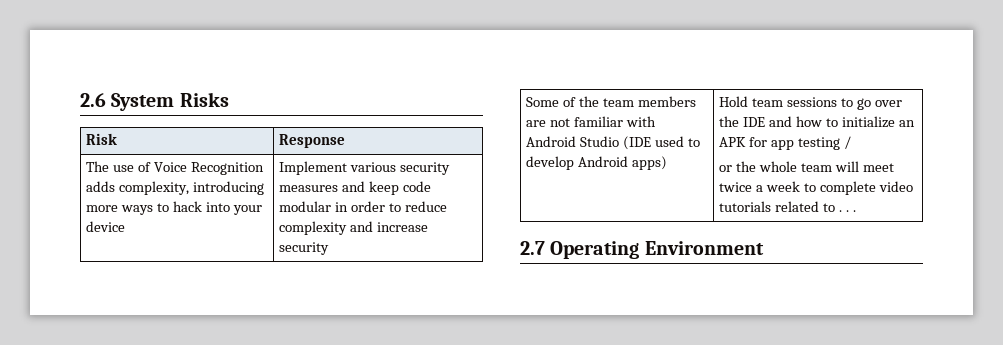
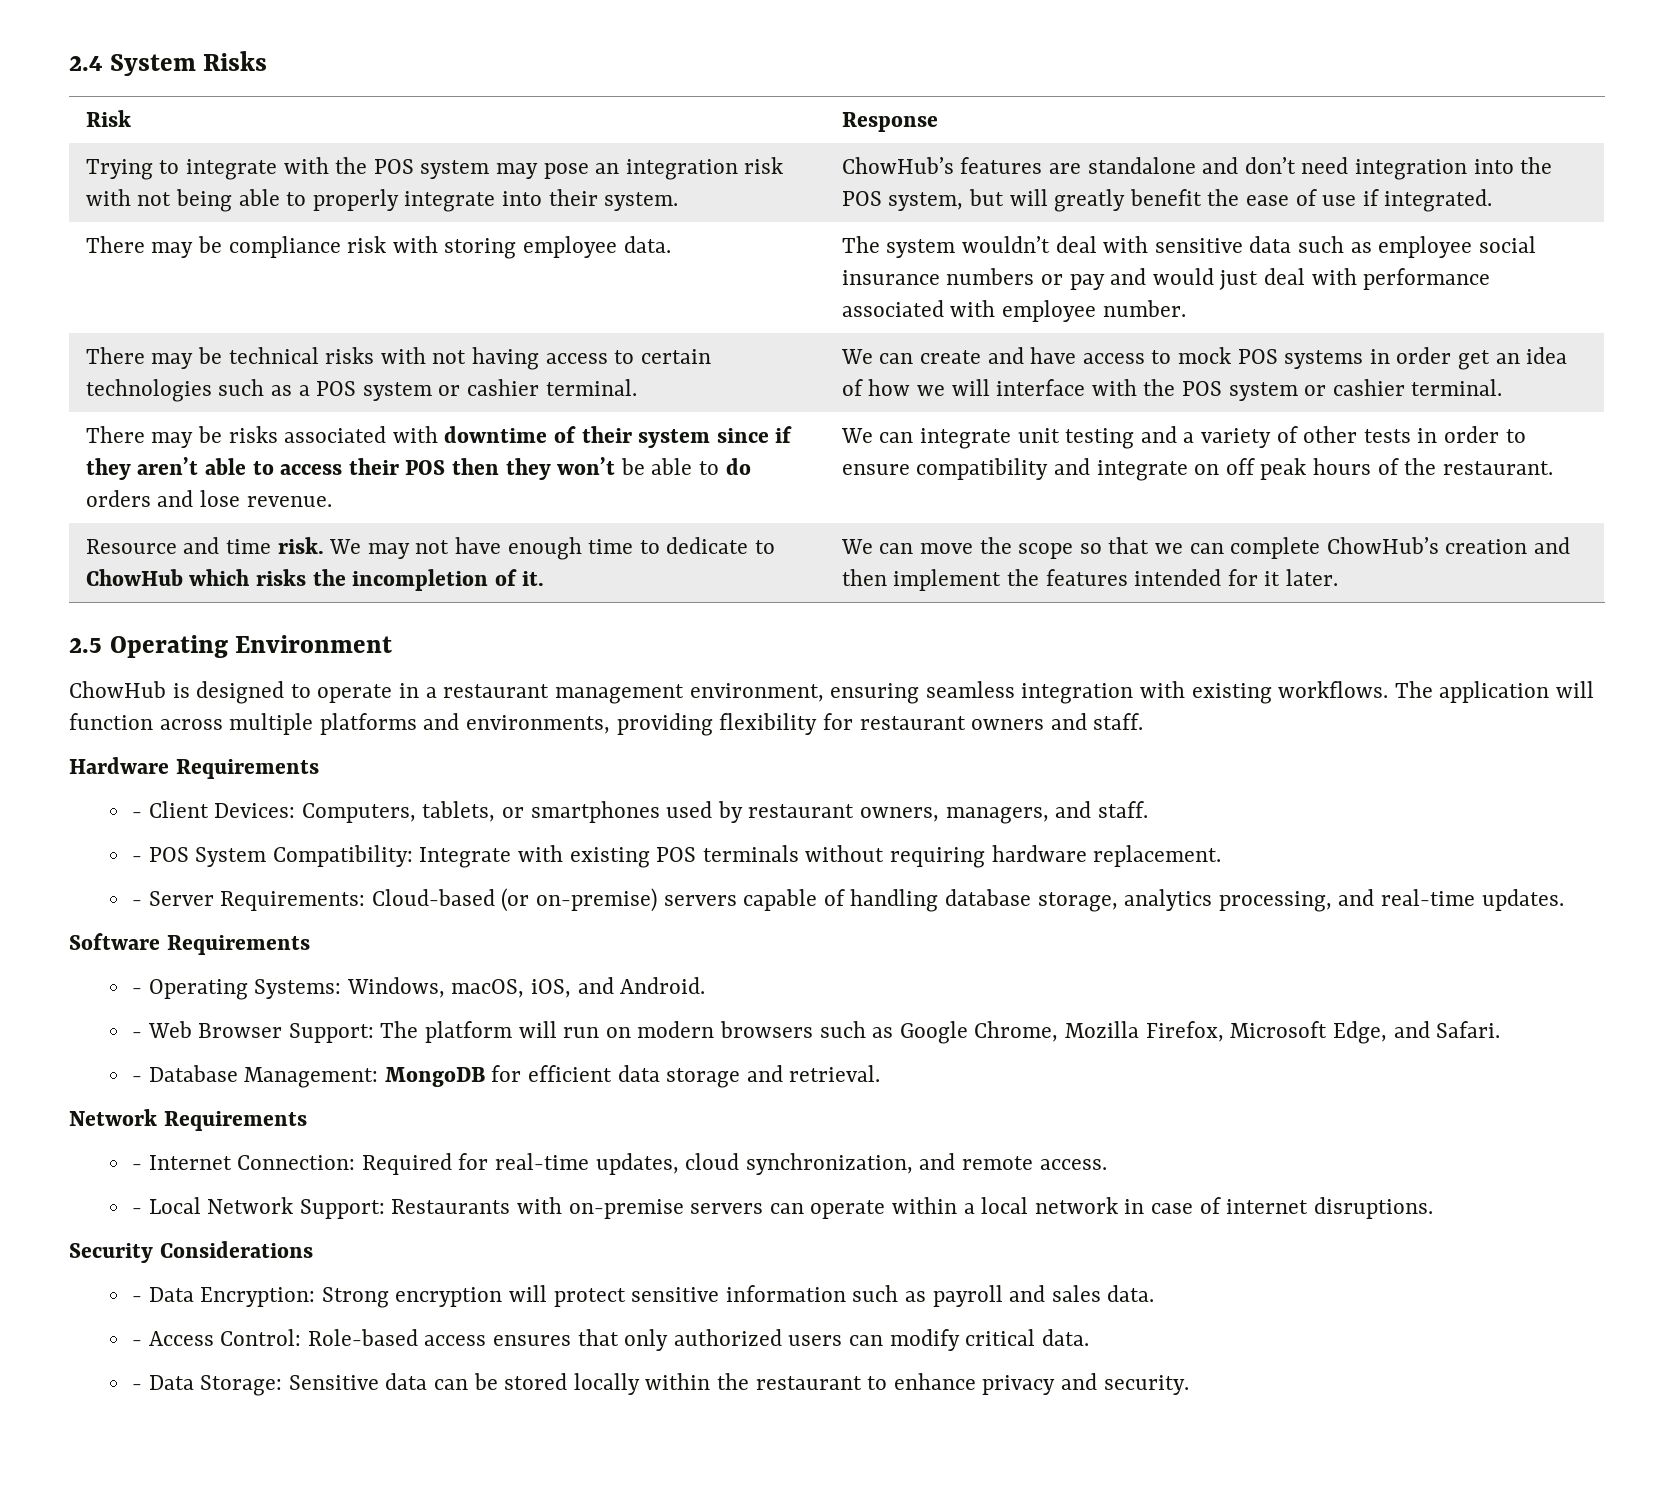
[80,93,106,107] 2.6 -> [69,56,102,71] 2.4
[86,161,265,175] [86,181,265,195] [86,201,263,215] [86,221,126,232] [279,161,451,175] [279,181,432,195] [279,201,448,212] [279,221,429,235] [279,242,330,255] [526,96,697,107] [526,116,657,127] [526,136,701,150] [526,156,668,170] [719,96,903,110] [719,116,915,128] [719,136,852,150] [719,161,895,172] [719,181,914,195] [719,201,857,212] [520,241,764,259] The use of Voice Recognition adds complexity, introducing more ways to hack into your device | Implement various security measures and keep code modular in order to reduce complexity and increase security // Some of the team members are not familiar with Android Studio (IDE used to develop Android apps) | Hold team sessions to go over the IDE and how to initialize an APK for app testing / // or the whole team will meet twice a week to complete video tutorials related to . . . // 2.7 Operating Environment -> [85,157,784,180] [85,189,679,212] [841,157,1553,180] [841,189,1493,212] [85,236,671,259] [841,236,1536,258] [841,268,1491,290] [841,300,1186,322] [85,347,711,370] [85,379,637,402] [840,347,1568,370] [841,379,1503,401] [85,426,793,448] [85,457,751,480] [85,490,332,507] [840,426,1526,449] [841,458,1553,481] [85,537,776,560] [85,569,545,591] [840,537,1571,559] [841,569,1339,591] [69,635,393,658] [69,681,1595,704] [69,713,1144,736] [69,757,319,779] [131,801,1148,824] [131,845,1222,868] [131,888,1564,912] [69,933,310,955] [131,977,706,1000] [131,1021,1501,1044] [131,1065,881,1088] [69,1109,307,1131] [131,1153,1107,1175] [131,1197,1433,1219] [69,1241,313,1263] [131,1285,1155,1308] [131,1329,1089,1351] [131,1373,1189,1396] Trying to integrate with the POS system may pose an integration risk with not being able to properly integrate into their system. | ChowHub’s features are standalone and don’t need integration into the POS system, but will greatly benefit the ease of use if integrated. // There may be compliance risk with storing employee data. | The system wouldn’t deal with sensitive data such as employee social insurance numbers or pay and would just deal with performance associated with employee number. // There may be technical risks with not having access to certain technologies such as a POS system or cashier terminal. | We can create and have access to mock POS systems in order get an idea of how we will interface with the POS system or cashier terminal. // There may be risks associated with downtime of their system since if they aren’t able to access their POS then they won’t be able to do orders and lose revenue. | We can integrate unit testing and a variety of other tests in order to ensure compatibility and integrate on off peak hours of the restaurant. // Resource and time risk. We may not have enough time to dedicate to ChowHub which risks the incompletion of it. | We can move the scope so that we can complete ChowHub’s creation and then implement the features intended for it later. // 2.5 Operating Environment // ChowHub is designed to operate in a restaurant management environment, ensuring seamless integration with existing workflows. The application will function across multiple platforms and environments, providing flexibility for restaurant owners and staff. // Hardware Requirements // - Client Devices: Computers, tablets, or smartphones used by restaurant owners, managers, and staff. // - POS System Compatibility: Integrate with existing POS terminals without requiring hardware replacement. // - Server Requirements: Cloud-based (or on-premise) servers capable of handling database storage, analytics processing, and real-time updates. // Software Requirements // - Operating Systems: Windows, macOS, iOS, and Android. // - Web Browser Support: The platform will run on modern browsers such as Google Chrome, Mozilla Firefox, Microsoft Edge, and Safari. // - Database Management: MongoDB for efficient data storage and retrieval. // Network Requirements // - Internet Connection: Required for real-time updates, cloud synchronization, and remote access. // - Local Network Support: Restaurants with on-premise servers can operate within a local network in case of internet disruptions. // Security Considerations // - Data Encryption: Strong encryption will protect sensitive information such as payroll and sales data. // - Access Control: Role-based access ensures that only authorized users can modify critical data. // - Data Storage: Sensitive data can be stored locally within the restaurant to enhance privacy and security.

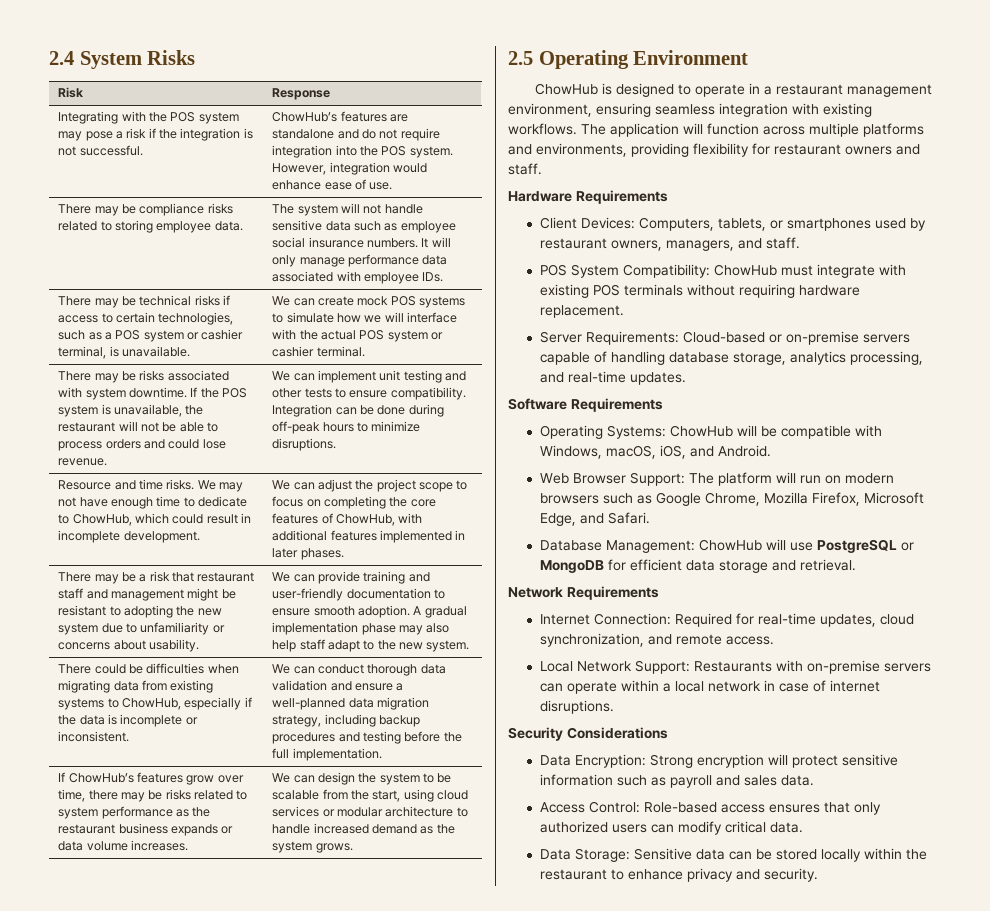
[85,159,277,180] Trying to integrate -> [58,111,119,124] Integrating
[595,157,784,180] [85,189,679,212] an integration risk with not being able to properly integrate into their system. -> [115,128,253,141] [58,145,143,156] a risk if the integration is not successful.
[1244,157,1349,174] don’t need -> [361,128,440,141] do not require
[888,189,1493,212] system, but will greatly benefit the ease of use if integrated. -> [409,146,453,158] [272,162,427,175] [272,179,393,190] system. However, integration would enhance ease of use.
[347,236,438,253] risk with -> [207,203,233,214] [58,221,112,231] risks related to
[961,236,1149,253] wouldn’t deal with -> [340,203,423,214] will not handle
[946,268,1491,290] numbers or pay and would just deal with performance -> [366,237,451,248] [272,254,448,267] numbers. It will only manage performance data
[1102,300,1186,317] number. -> [422,272,444,282] IDs.
[380,347,540,370] with not having -> [223,295,231,305] if
[85,379,212,402] technologies -> [158,312,234,325] technologies,
[545,379,637,396] terminal. -> [58,346,190,359] terminal, is unavailable.
[987,347,1568,370] [841,379,863,396] and have access to mock POS systems in order get an idea of -> [357,296,466,308] [272,312,334,323] mock POS systems to simulate
(1176, 387) none -> [320,330,356,340] actual
[444,426,793,448] [85,457,616,480] downtime of their system since if they aren’t able to access their POS then they won’t -> [85,387,248,400] [58,404,204,417] [58,421,159,432] system downtime. If the POS system is unavailable, the restaurant will not
[725,458,751,475] do -> [58,441,103,451] process
(194, 498) none -> [168,439,200,449] could
[919,428,1011,449] integrate -> [317,370,376,383] implement
[1183,426,1526,448] [841,458,1553,481] a variety of other tests in order to ensure compatibility and integrate on off peak hours of the restaurant. -> [272,387,466,400] [272,404,444,417] [272,421,421,434] [272,438,337,451] other tests to ensure compatibility. Integration can be done during off-peak hours to minimize disruptions.
[277,537,324,554] risk. -> [166,479,195,490] risks.
[85,569,545,591] [840,537,1571,559] [841,569,1339,591] ChowHub which risks the incompletion of it. | We can move the scope so that we can complete ChowHub’s creation and then implement the features intended for it later. -> [72,513,252,526] [58,530,200,543] [272,479,468,492] [272,496,436,509] [272,513,423,526] [272,530,466,543] [272,548,344,560] [58,571,255,584] [58,588,236,601] [58,605,222,618] [58,622,225,635] [58,639,199,652] [272,571,430,584] [272,588,445,601] [272,605,467,618] [272,622,450,635] [272,639,470,652] [58,663,239,674] [58,680,214,693] [58,697,252,710] [58,714,198,727] [58,731,130,742] [272,664,446,676] [272,680,404,691] [272,697,429,710] [272,714,420,727] [272,731,462,744] [272,748,382,761] [58,772,244,785] [58,789,248,802] [58,806,211,819] [58,823,234,836] [58,840,188,851] [272,772,452,785] [272,789,469,802] [272,806,468,817] [272,823,455,834] [272,841,353,853] ChowHub, which could result in incomplete development. | We can adjust the project scope to focus on completing the core features of ChowHub, with additional features implemented in later phases. // There may be a risk that restaurant staff and management might be resistant to adopting the new system due to unfamiliarity or concerns about usability. | We can provide training and user-friendly documentation to ensure smooth adoption. A gradual implementation phase may also help staff adapt to the new system. // There could be difficulties when migrating data from existing systems to ChowHub, especially if the data is incomplete or inconsistent. | We can conduct thorough data validation and ensure a well-planned data migration strategy, including backup procedures and testing before the full implementation. // If ChowHub’s features grow over time, there may be risks related to system performance as the restaurant business expands or data volume increases. | We can design the system to be scalable from the start, using cloud services or modular architecture to handle increased demand as the system grows.
[131,812,142,818] - -> (668, 197) none
[131,856,142,862] - -> (800, 243) none
[419,847,512,868] Integrate -> [713,264,875,278] ChowHub must integrate
[131,900,142,906] - -> (624, 311) none
[501,888,657,912] (or on-premise) -> [768,331,859,345] or on-premise
[131,988,142,994] - -> (663, 405) none
(342, 989) none -> [669,425,882,439] ChowHub will be compatible with
[131,1032,142,1038] - -> (771, 451) none
[131,1076,142,1082] - -> (650, 518) none
(379, 1077) none -> [698,539,914,553] ChowHub will use PostgreSQL or
[131,1164,142,1170] - -> (659, 593) none
[131,1208,142,1214] - -> (774, 640) none
[131,1296,142,1302] - -> (668, 733) none
[131,1340,142,1346] - -> (814, 780) none
[131,1384,142,1390] - -> (803, 827) none

